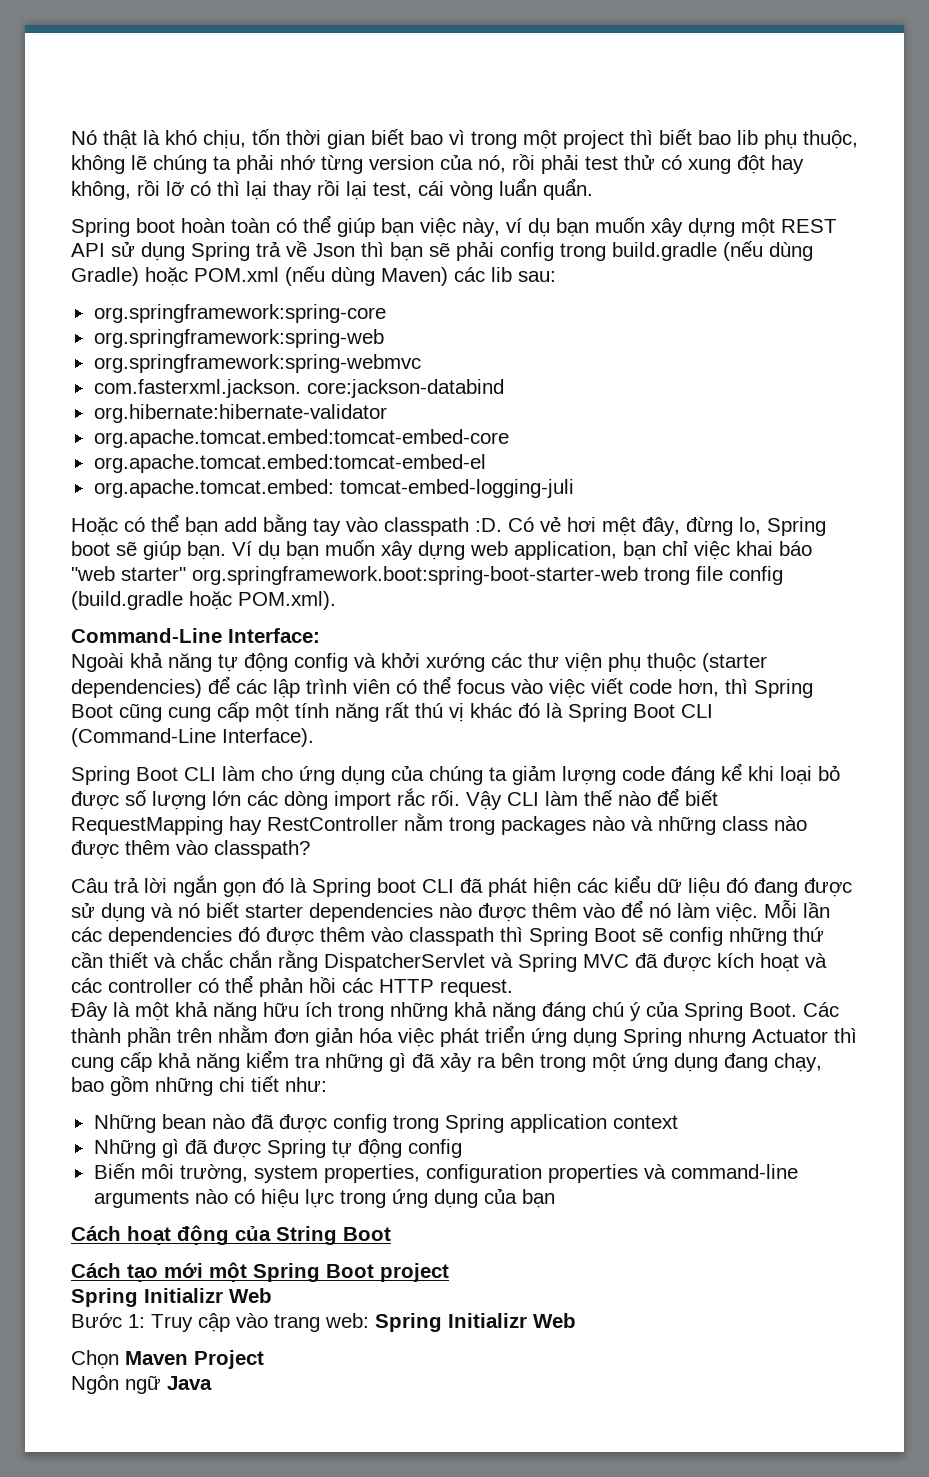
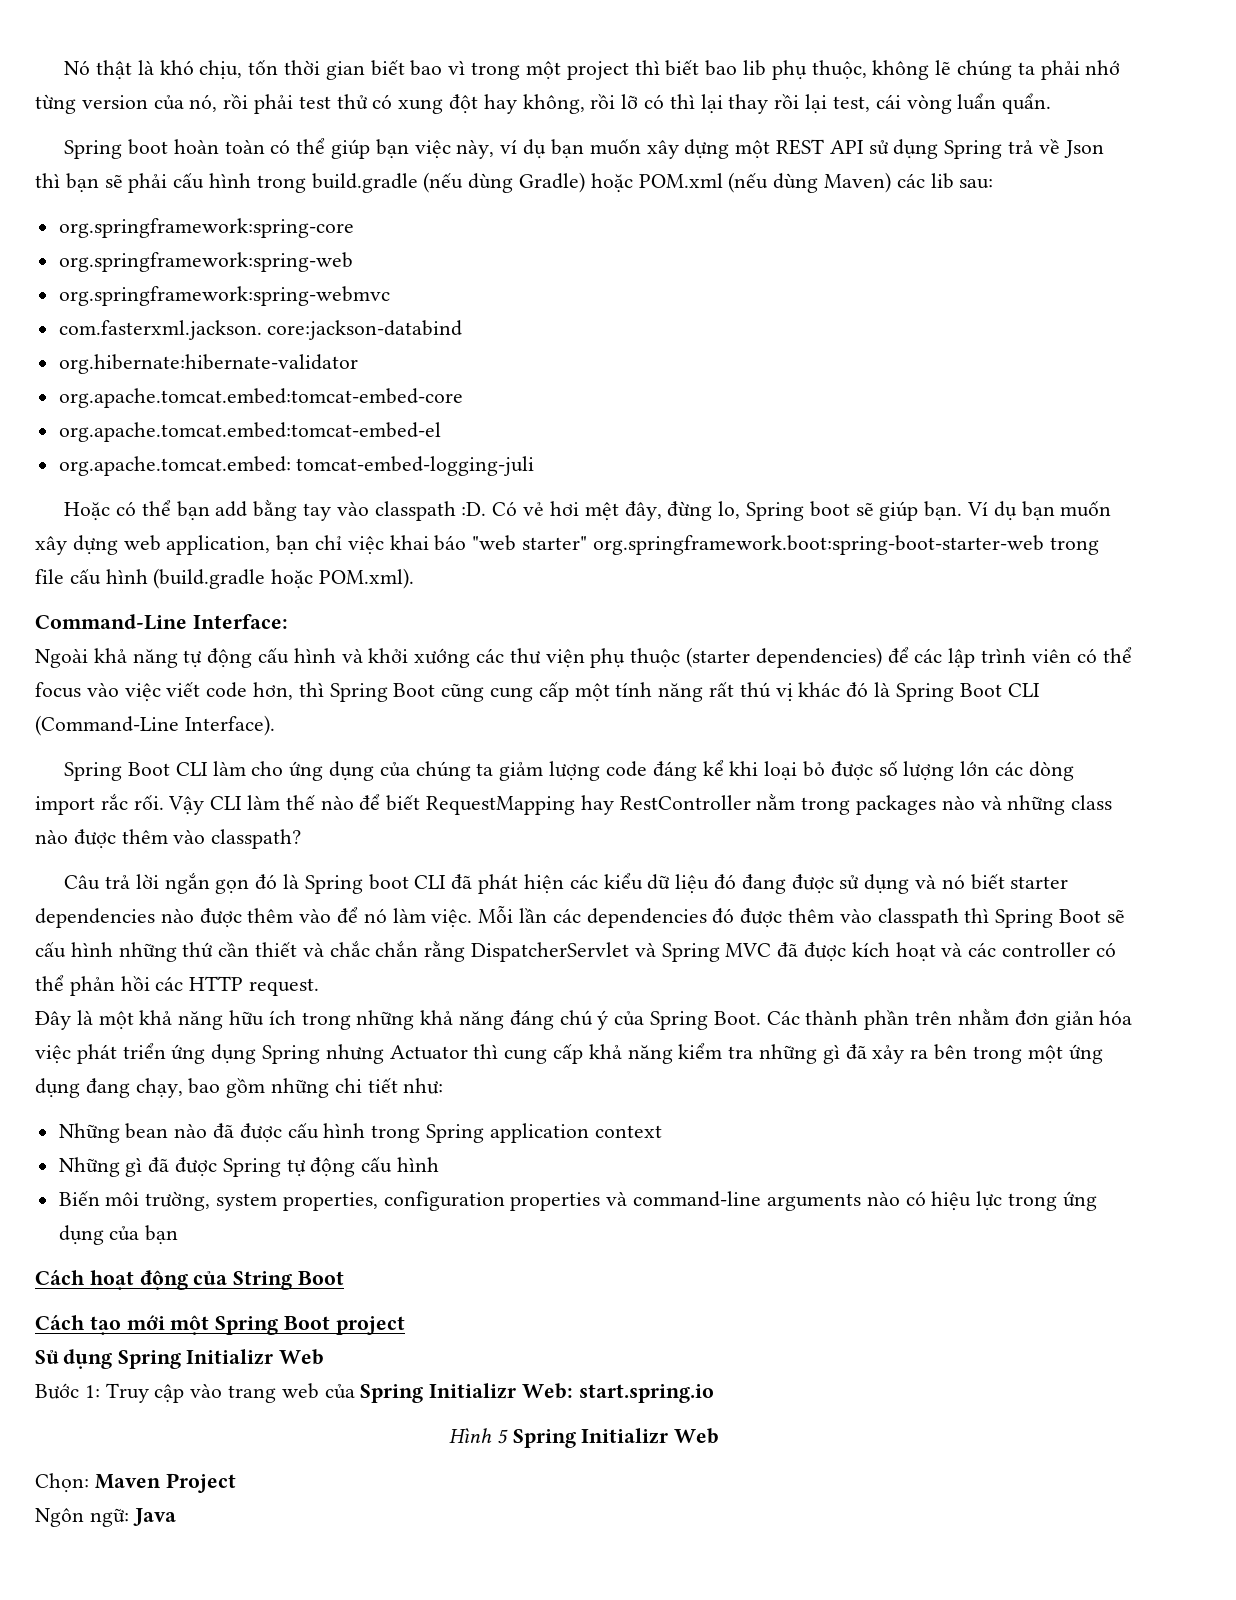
[500,242,554,261] config -> [173,173,252,189] cấu hình
[729,566,783,585] config -> [69,569,148,585] cấu hình
[294,653,348,672] config -> [258,648,336,664] cấu hình
[669,927,723,946] config -> [35,942,113,958] cấu hình
[332,1114,387,1133] config -> [287,1123,366,1139] cấu hình
[407,1139,462,1158] config -> [361,1157,440,1173] cấu hình
(449, 1272) none -> [35,1349,112,1369] Sử dụng
[325,1313,576,1332] [71,1350,119,1369] web: Spring Initializr Web // Chọn -> [281,1383,714,1403] [448,1428,720,1448] [35,1473,89,1493] web của Spring Initializr Web: start.spring.io // Hình 5 Spring Initializr Web // Chọn:
[125,1375,161,1394] ngữ -> [89,1508,129,1527] ngữ:

